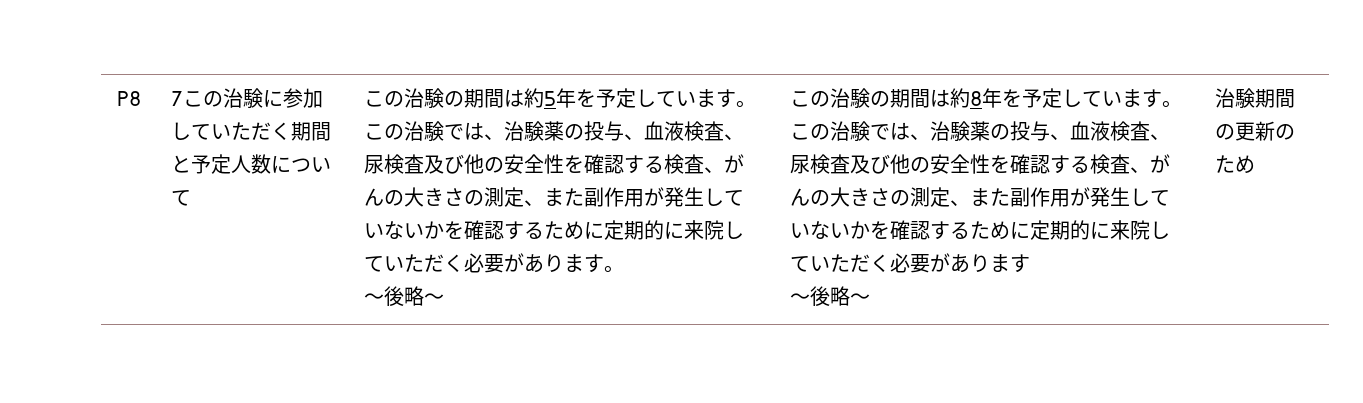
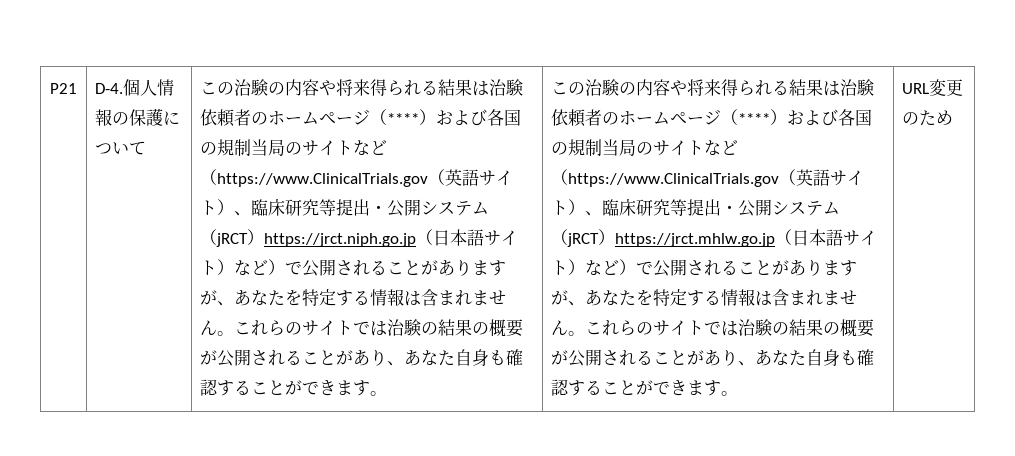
[117,91,141,106] [171,88,324,109] [171,122,332,141] [171,154,272,174] P8 | 7この治験に参加していただく期間と予定人数 -> [50,83,77,94] [95,79,175,96] [95,108,164,126] P21 | D-4.個人情報の保護
[464,88,757,108] [364,121,745,142] [364,154,745,174] [364,187,745,207] [364,220,745,240] [364,253,625,273] [364,286,445,306] [790,88,1183,109] [790,121,1171,142] [790,154,1171,174] [790,187,1171,207] [790,220,1171,240] [790,253,1031,273] [790,286,871,306] [1215,88,1296,109] [1215,121,1276,141] 期間は約5年を予定しています。この治験では、治験薬の投与、血液検査、尿検査及び他の安全性を確認する検査、がんの大きさの測定、また副作用が発生していないかを確認するために定期的に来院していただく必要があります。 // ～後略～ | この治験の期間は約8年を予定しています。この治験では、治験薬の投与、血液検査、尿検査及び他の安全性を確認する検査、がんの大きさの測定、また副作用が発生していないかを確認するために定期的に来院していただく必要があります // ～後略～ | 治験期間の更新 -> [285,79,524,96] [200,109,522,127] [200,139,388,156] [200,169,514,187] [200,199,490,217] [200,229,519,247] [200,259,507,277] [200,289,507,307] [200,319,524,337] [200,349,524,367] [200,379,388,396] [551,79,875,96] [551,109,873,127] [551,139,739,156] [551,169,865,187] [551,199,841,217] [551,229,878,247] [551,259,858,277] [551,289,858,307] [551,319,875,337] [551,349,875,367] [551,379,739,396] [902,79,964,96] 内容や将来得られる結果は治験依頼者のホームページ（****）および各国の規制当局のサイトなど（https://www.ClinicalTrials.gov（英語サイト）、臨床研究等提出・公開システム（jRCT）https://jrct.niph.go.jp（日本語サイト）など）で公開されることがありますが、あなたを特定する情報は含まれません。これらのサイトでは治験の結果の概要が公開されることがあり、あなた自身も確認することができます。 | この治験の内容や将来得られる結果は治験依頼者のホームページ（****）および各国の規制当局のサイトなど（https://www.ClinicalTrials.gov（英語サイト）、臨床研究等提出・公開システム（jRCT）https://jrct.mhlw.go.jp（日本語サイト）など）で公開されることがありますが、あなたを特定する情報は含まれません。これらのサイトでは治験の結果の概要が公開されることがあり、あなた自身も確認することができます。 | URL変更

